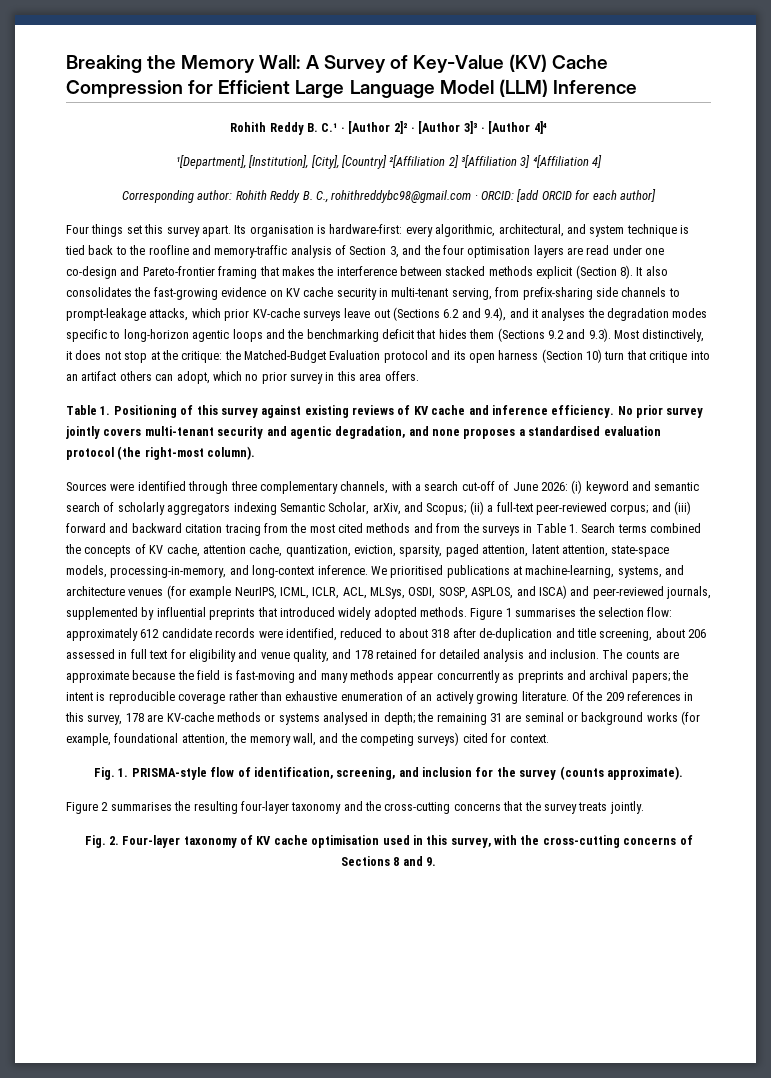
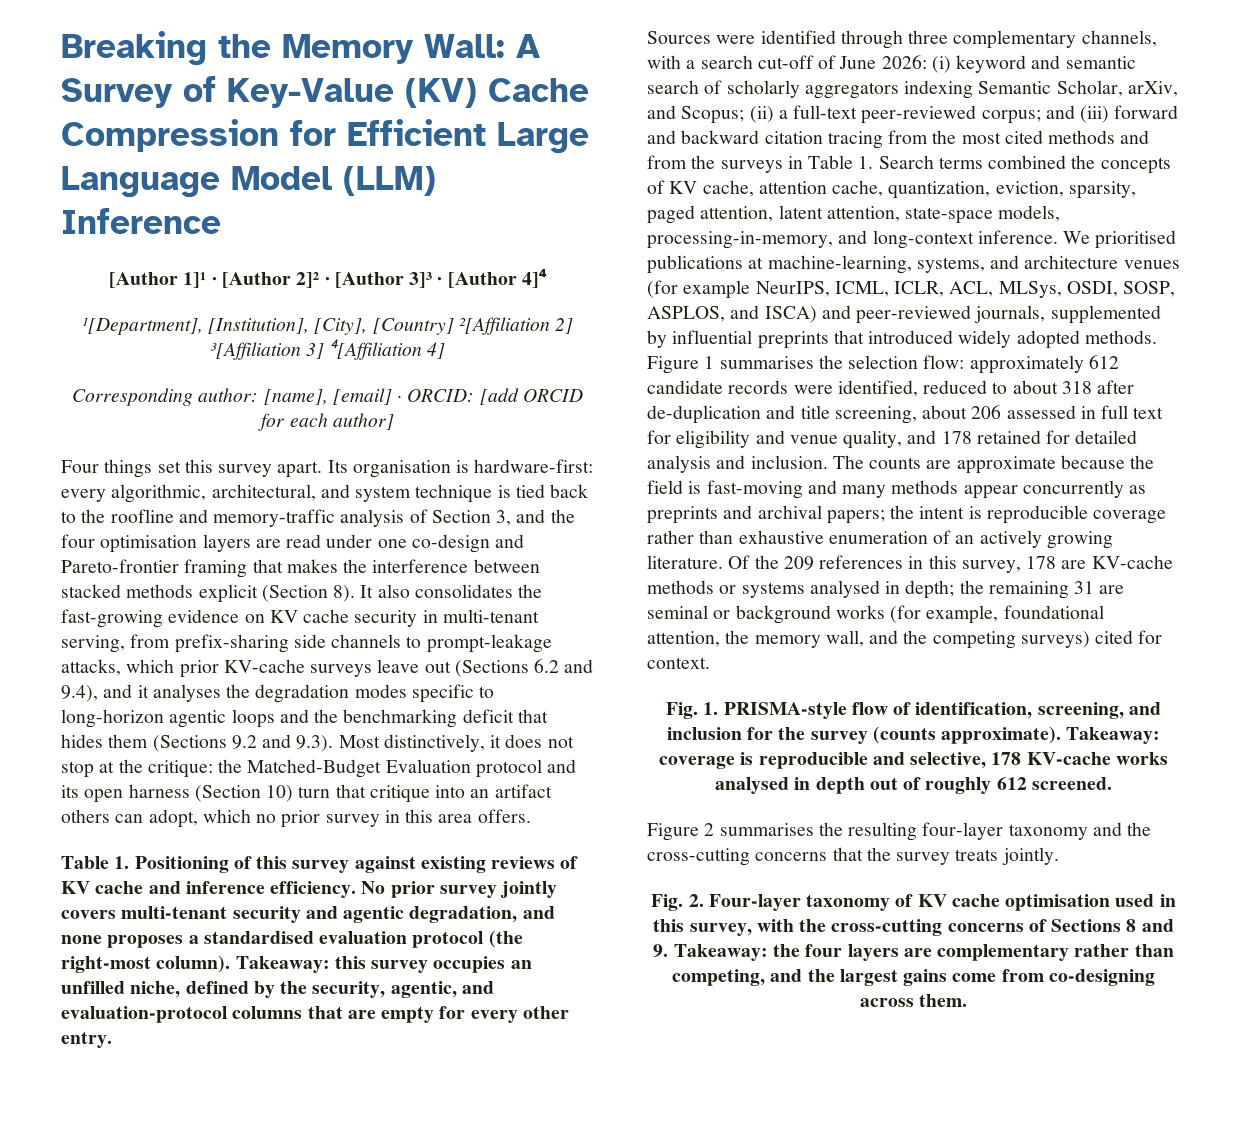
[230,122,338,135] Rohith Reddy B. C.¹ -> [109,272,207,288] [Author 1]¹
[235,190,472,203] Rohith Reddy B. C., rohithreddybc98@gmail.com -> [263,388,392,405] [name], [email]
(256, 453) none -> [235,956,532,973] [61,981,494,998] [61,1006,569,1023] [61,1031,112,1048] Takeaway: this survey occupies an unfilled niche, defined by the security, agentic, and evaluation-protocol columns that are empty for every other entry.
(683, 773) none -> [1066,727,1161,744] [659,752,1168,769] [715,777,1112,794] Takeaway: coverage is reproducible and selective, 178 KV-cache works analysed in depth out of roughly 612 screened.
(437, 861) none -> [673,944,1174,961] [672,969,1155,986] [859,994,968,1007] Takeaway: the four layers are complementary rather than competing, and the largest gains come from co-designing across them.

